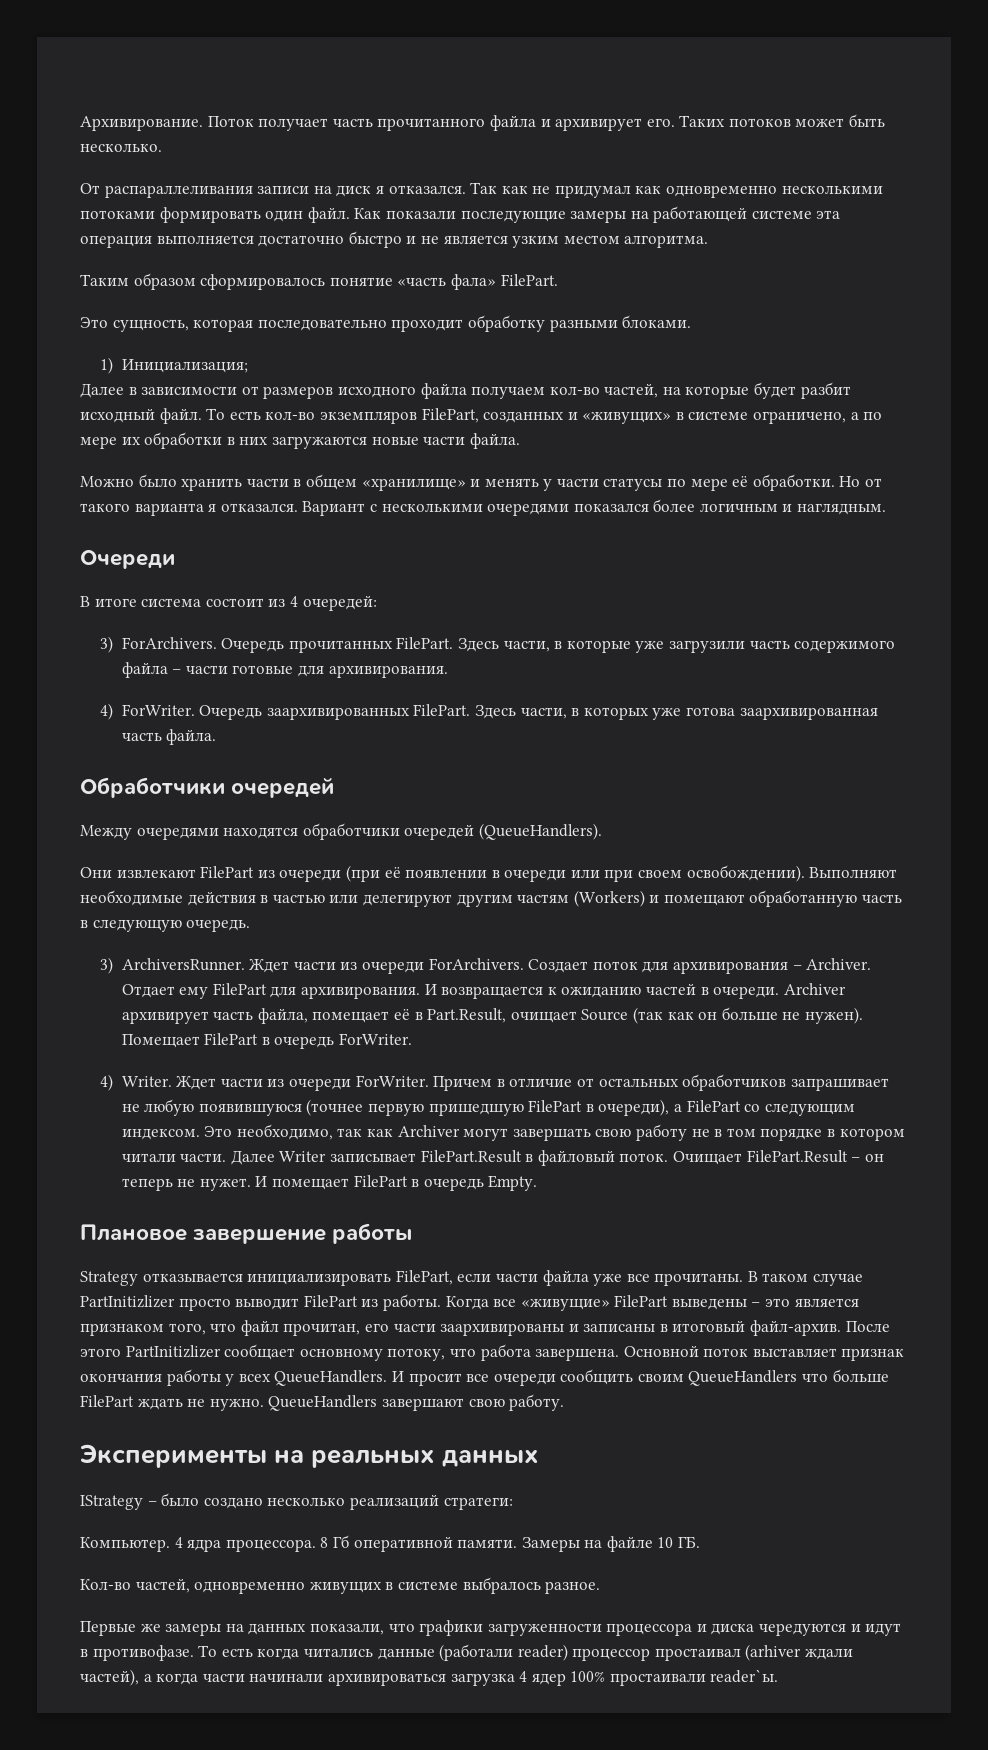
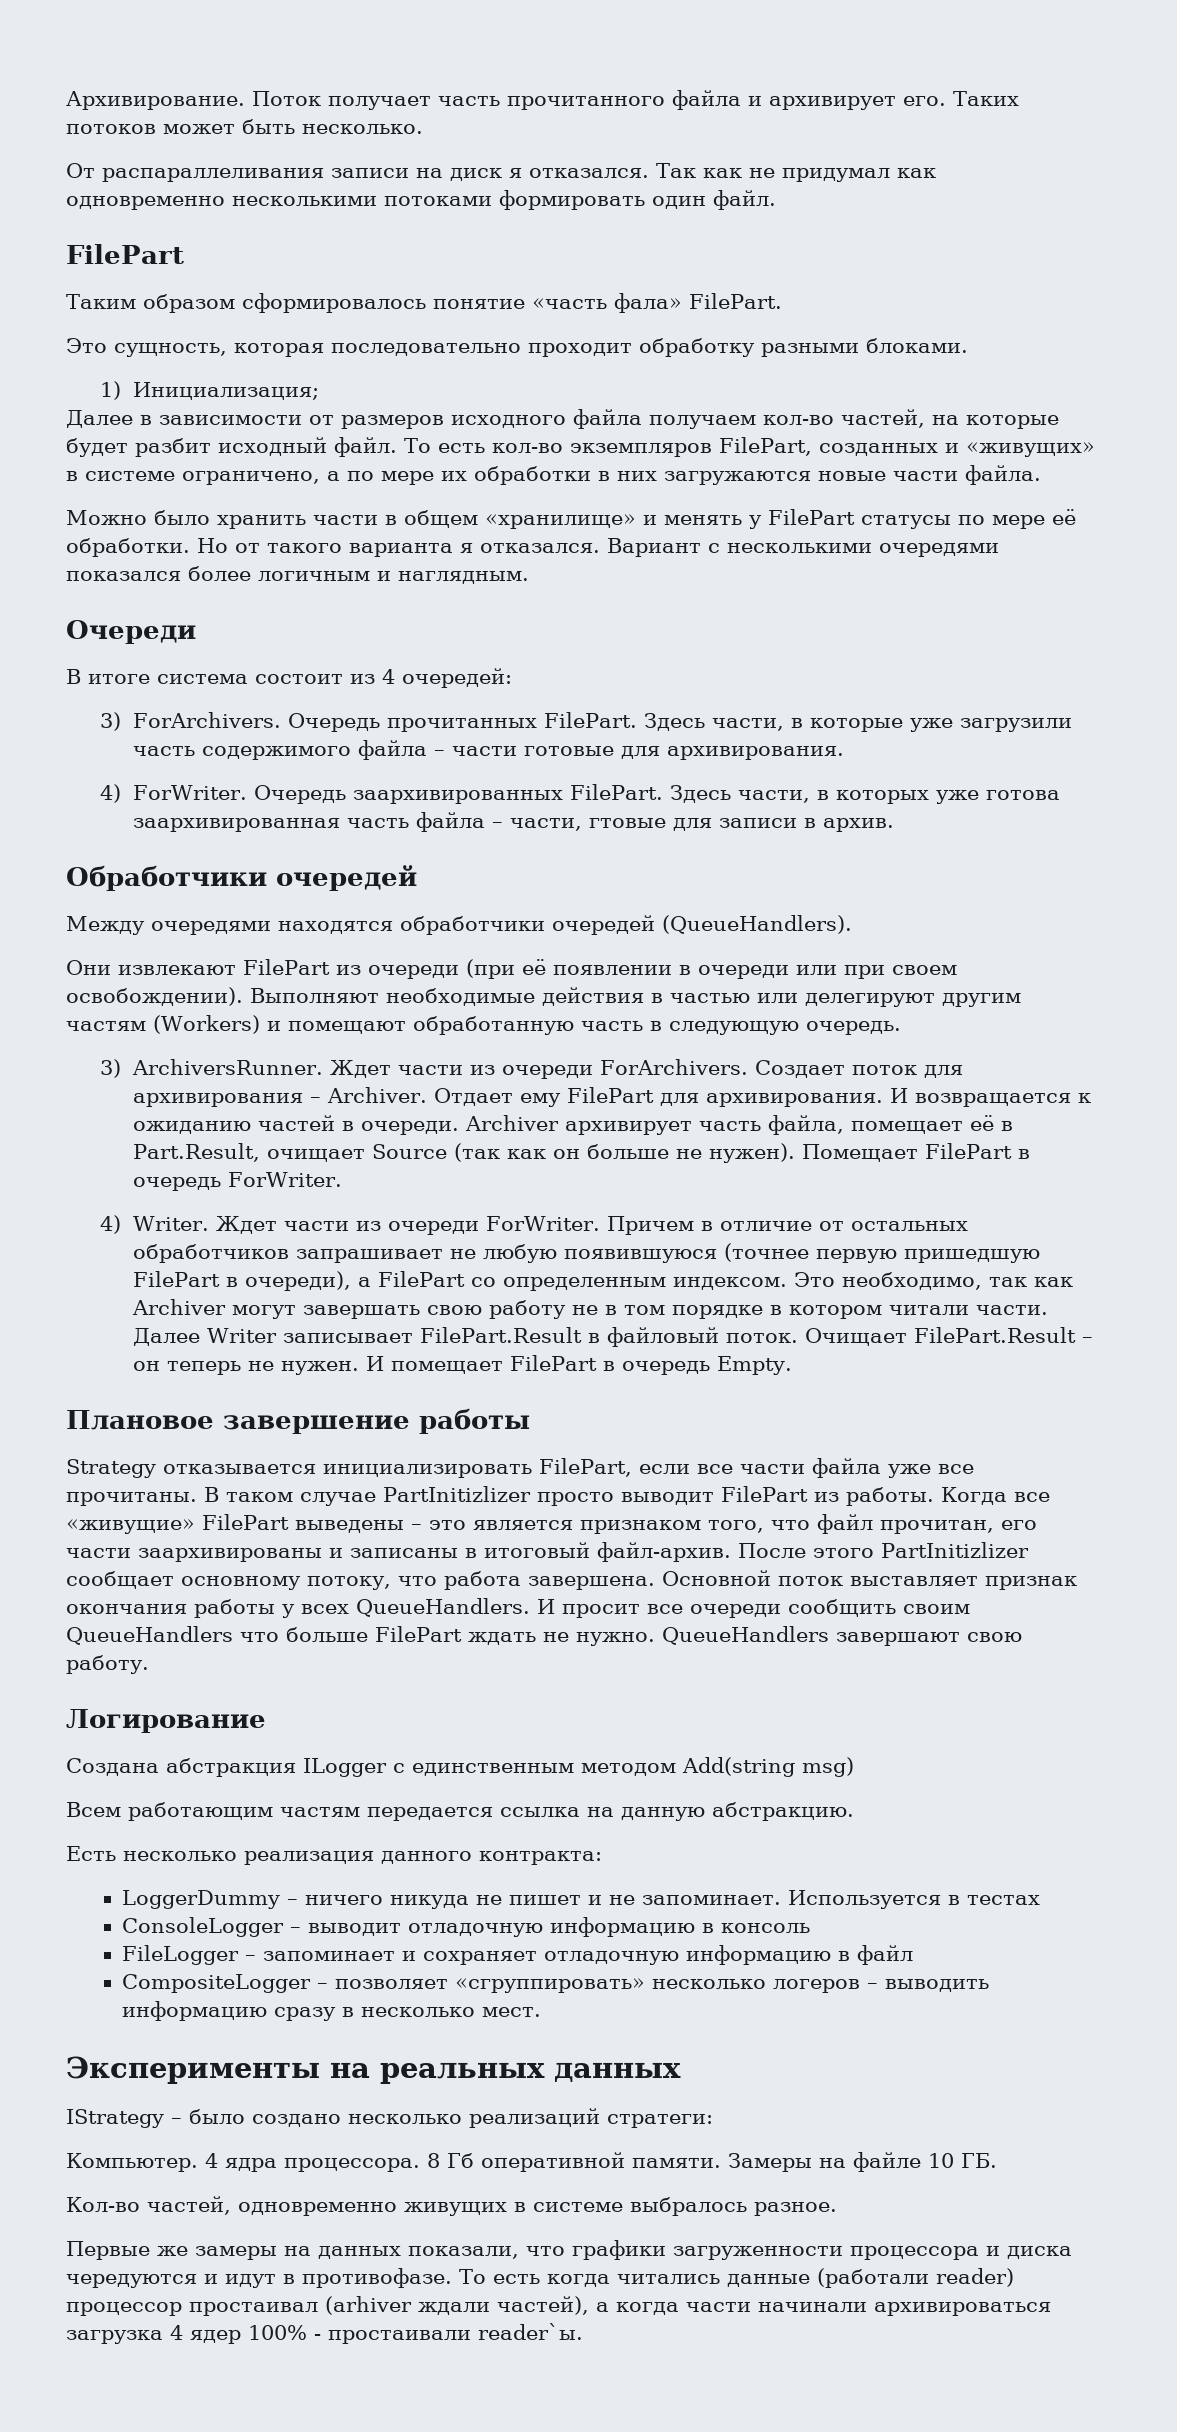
[354,206,841,223] [80,231,709,248] Как показали последующие замеры на работающей системе эта операция выполняется достаточно быстро и не является узким местом алгоритма. -> [66,244,184,264] // FilePart
[556,478,599,487] части -> [768,509,855,525] FilePart
[166,729,217,745] файла. -> [416,812,895,832] файла – части, гтовые для записи в архив.
[764,1103,855,1116] следующим -> [503,1277,667,1291] определенным
[199,1178,251,1191] нужет. -> [281,1361,360,1375] нужен.
(492, 1277) none -> [696,1464,733,1474] все
(565, 1402) none -> [66,1709,266,1733] [66,1757,854,1777] [66,1802,854,1821] [66,1846,602,1865] [122,1890,1041,1909] [122,1917,811,1937] [122,1945,914,1965] [122,1974,990,1993] [122,2001,542,2021] // Логирование // Создана абстракция ILogger с единственным методом Add(string msg) // Всем работающим частям передается ссылка на данную абстракцию. // Есть несколько реализация данного контракта: // LoggerDummy – ничего никуда не пишет и не запоминает. Используется в тестах // ConsoleLogger – выводит отладочную информацию в консоль // FileLogger – запоминает и сохраняет отладочную информацию в файл // CompositeLogger – позволяет «сгруппировать» несколько логеров – выводить информацию сразу в несколько мест.
(606, 1676) none -> [314,2334,321,2340] -

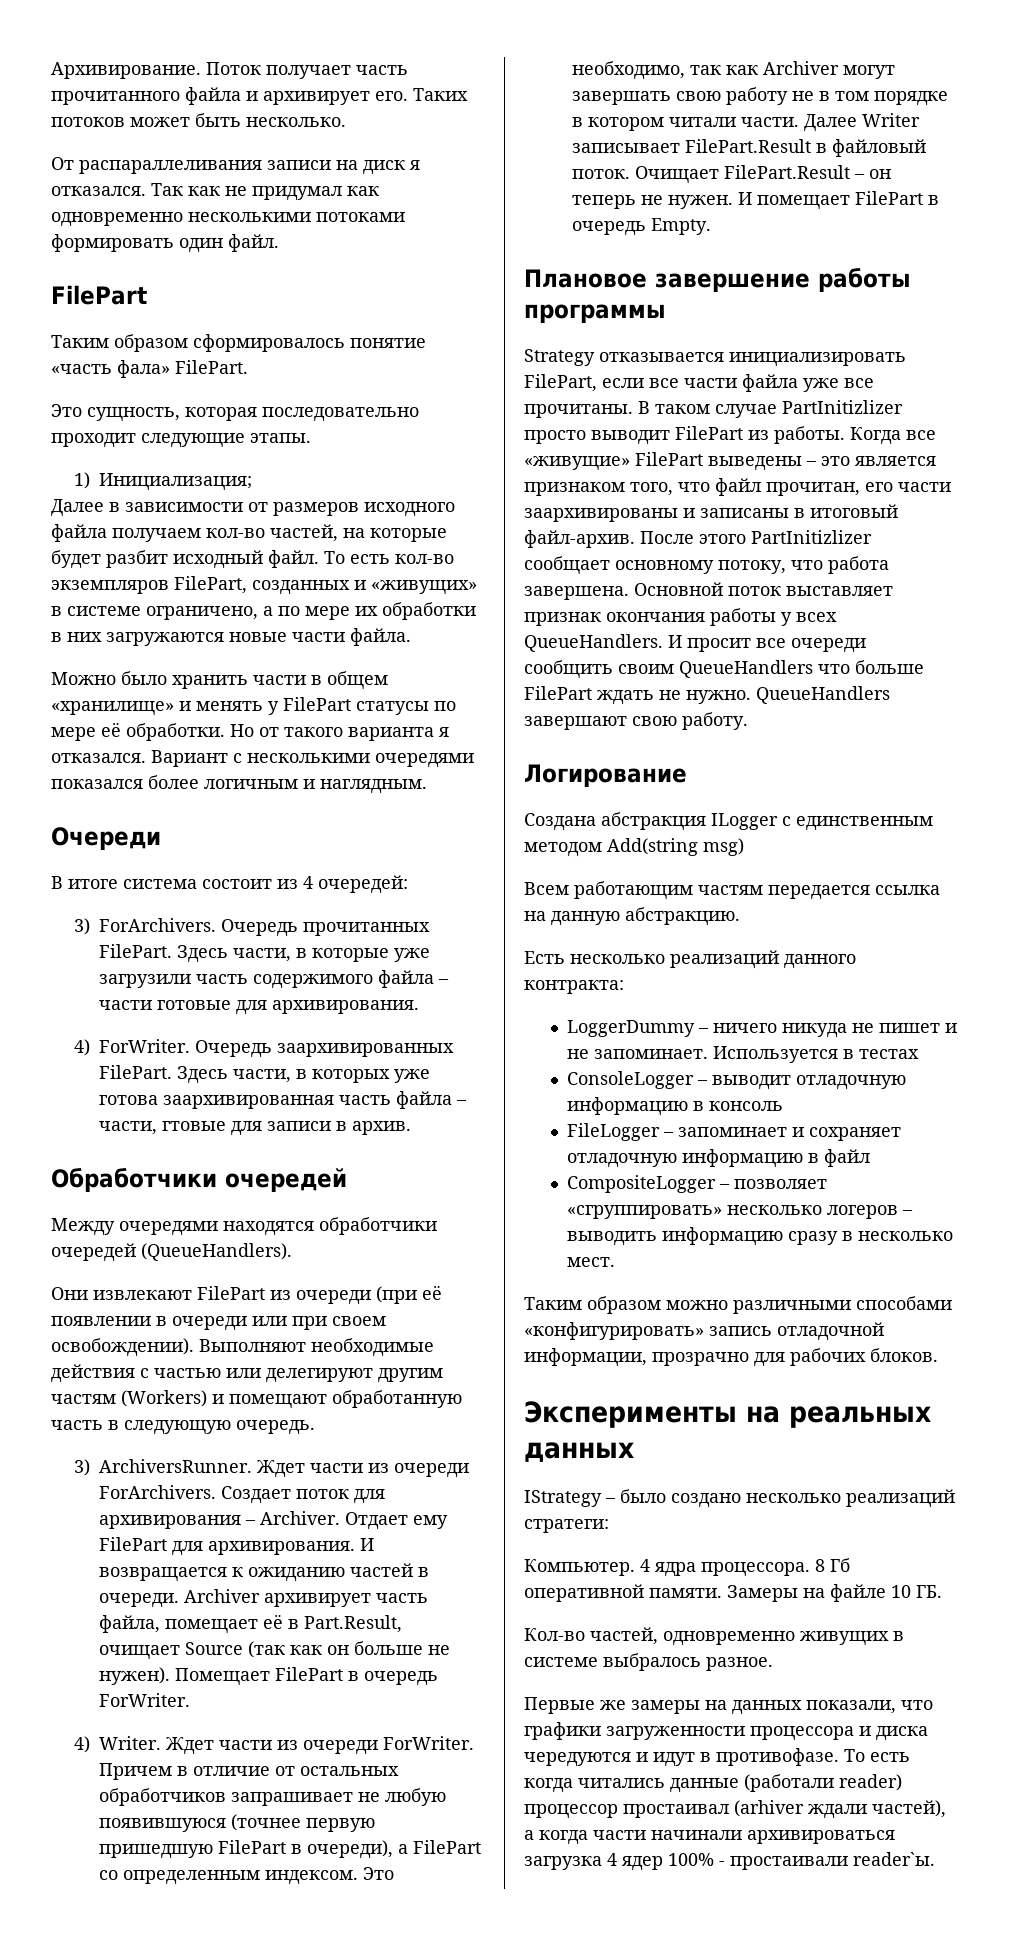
[639,338,968,357] обработку разными блоками. -> [141,433,311,448] следующие этапы.
[651,993,663,1003] в -> [140,1368,149,1378] с
(530, 1421) none -> [524,304,666,323] программы
[244,1851,374,1865] реализация -> [670,950,779,969] реализаций
(542, 2012) none -> [524,1296,952,1314] [524,1322,884,1341] [524,1348,938,1367] // Таким образом можно различными способами «конфигурировать» запись отладочной информации, прозрачно для рабочих блоков.

